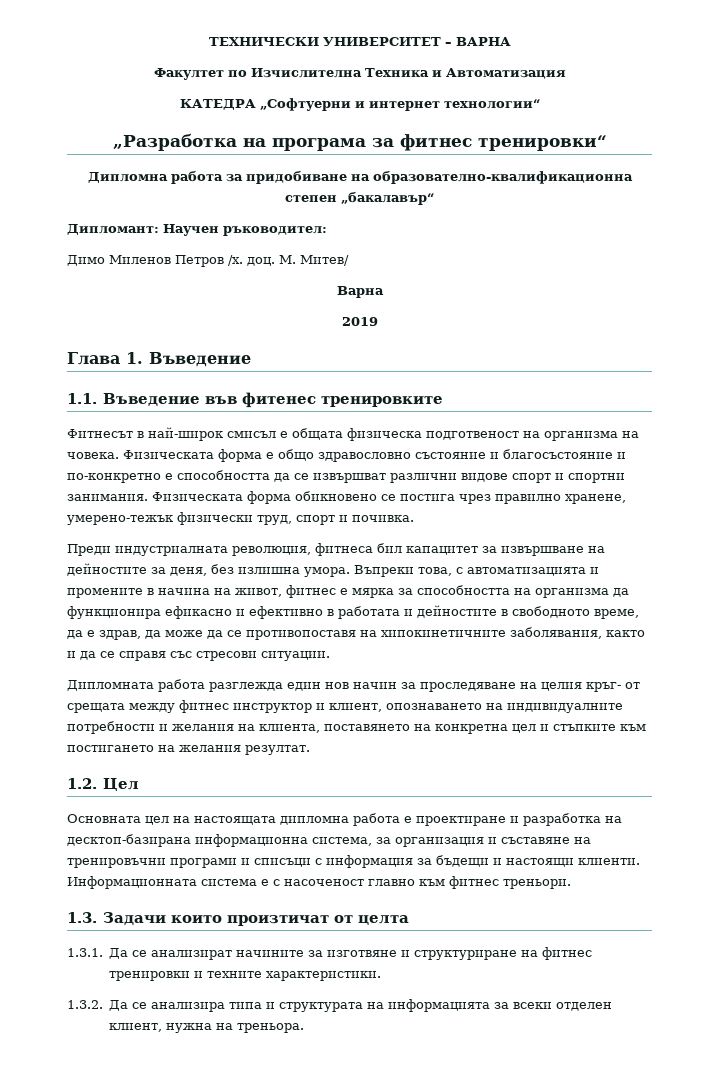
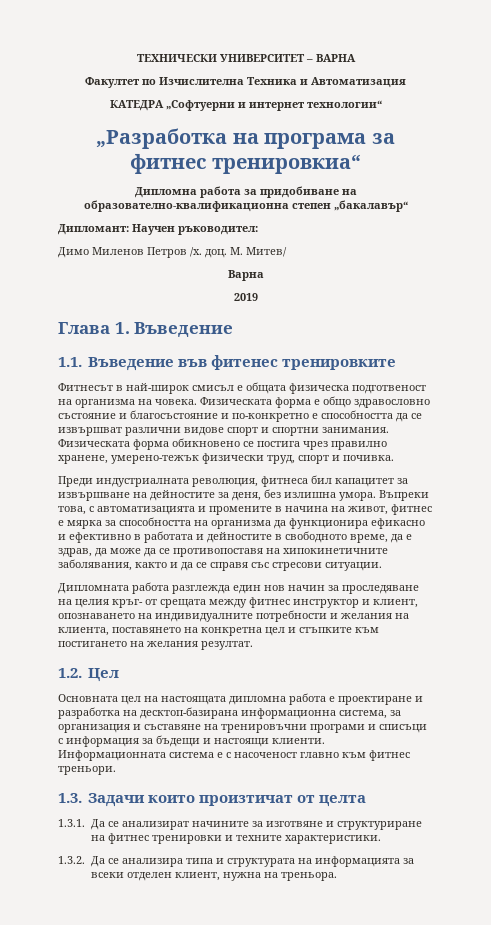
[477,135,607,151] тренировки“ -> [212,154,362,174] тренировкиa“

